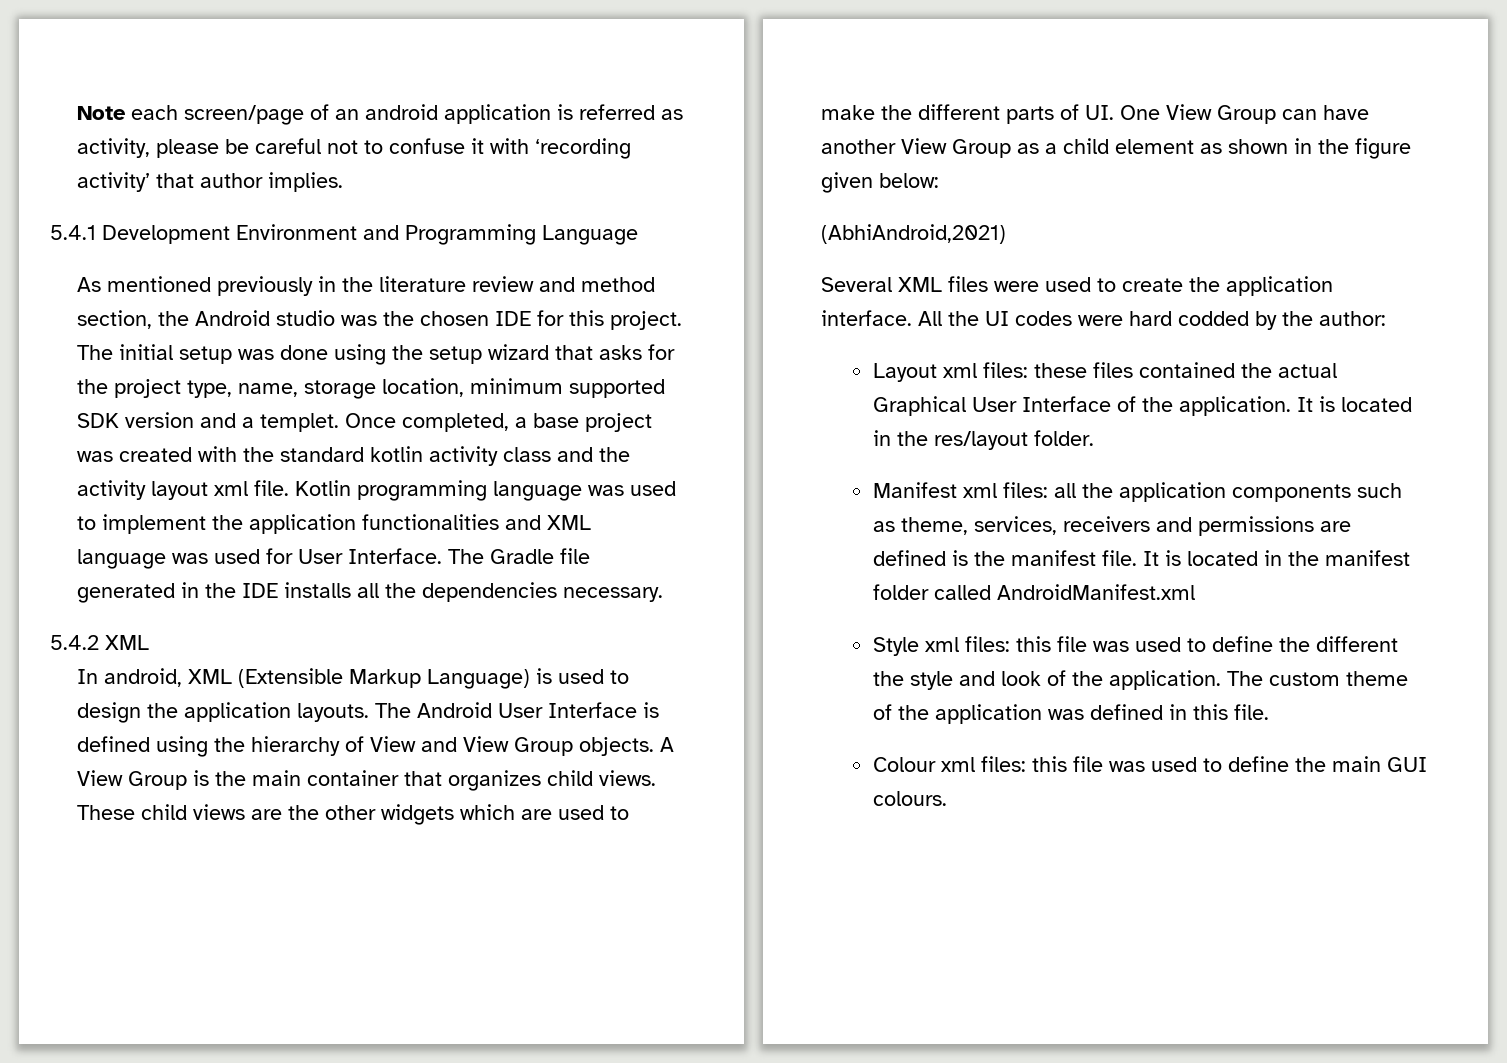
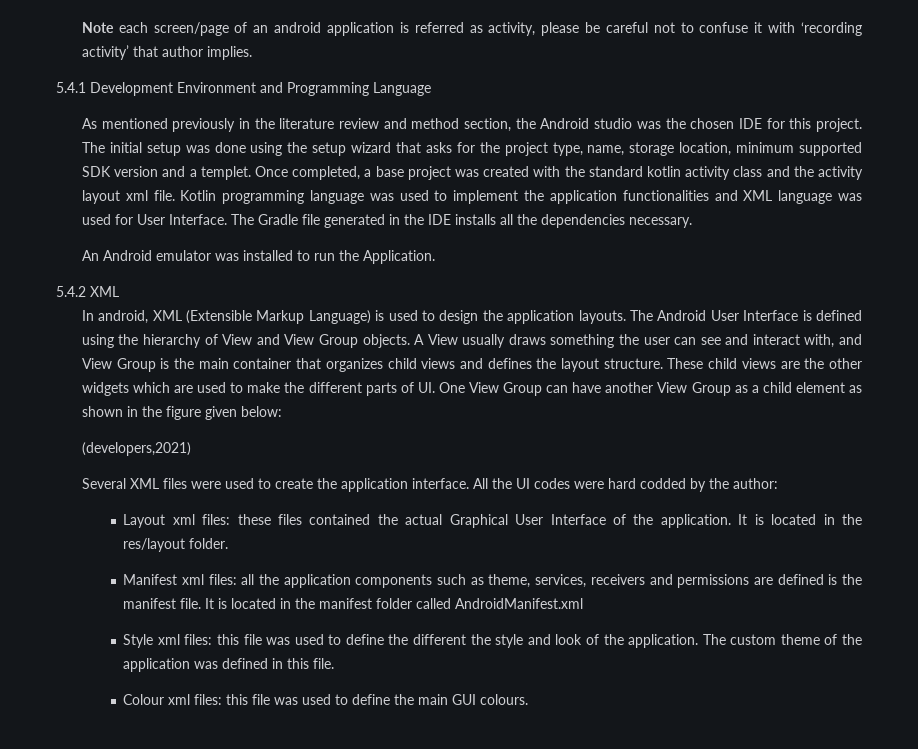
(664, 594) none -> [81,250,435,264] // An Android emulator was installed to run the Application.
(124, 778) none -> [462,334,862,348] [81,358,112,369] usually draws something the user can see and interact with, and View
[599,770,657,786] views. -> [421,358,663,372] views and defines the layout structure.
[821,224,1007,244] (AbhiAndroid,2021) -> [81,442,191,456] (developers,2021)

